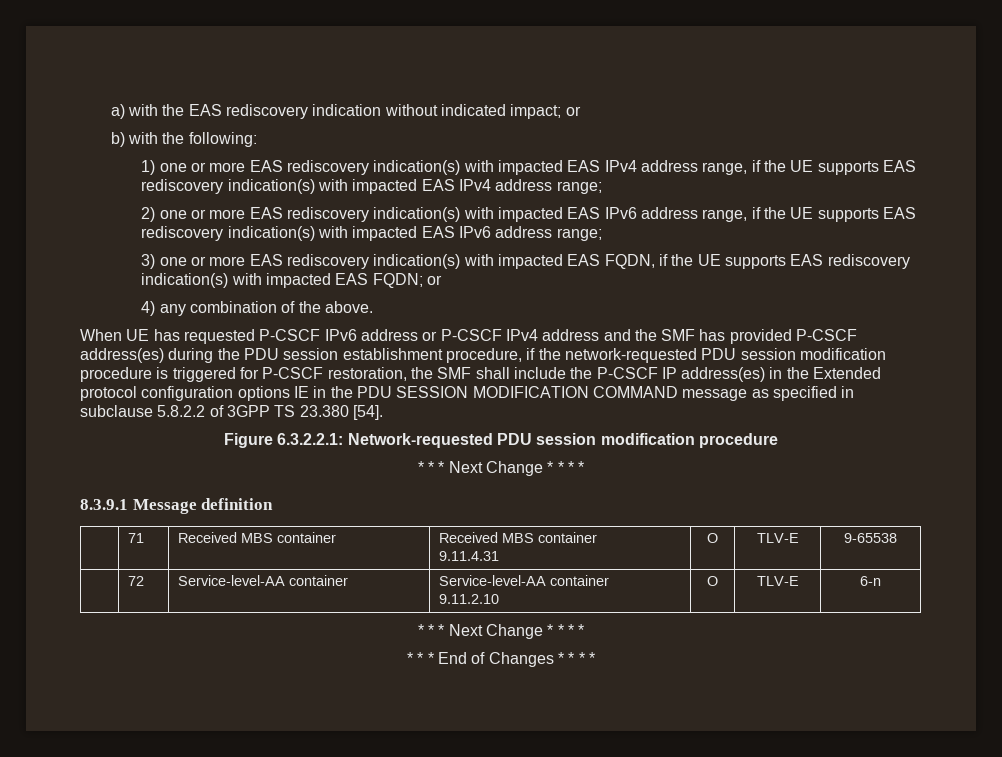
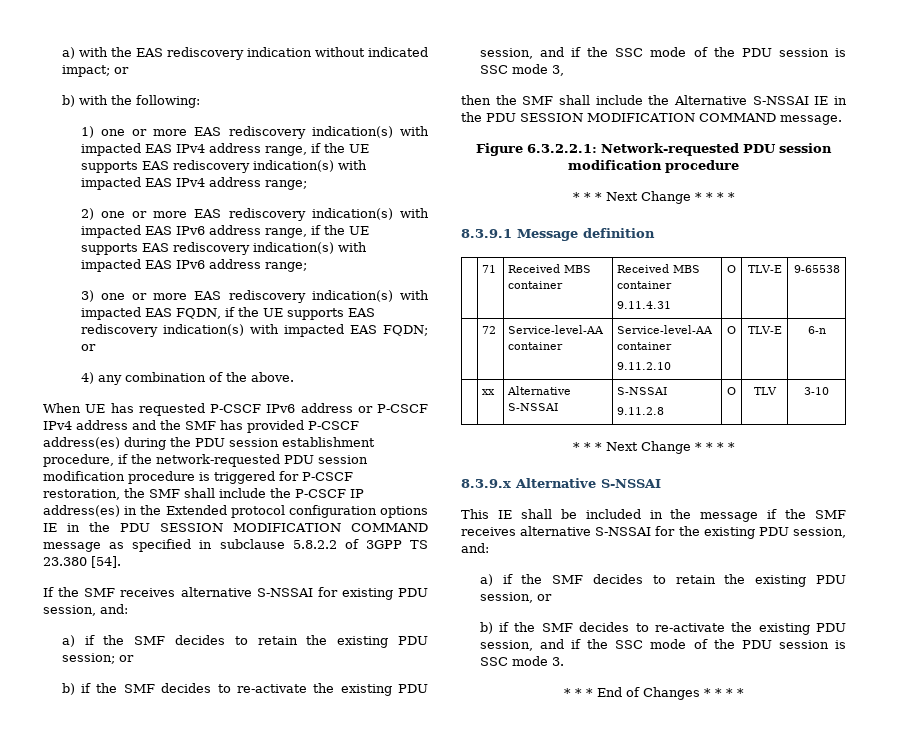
(383, 412) none -> [43,587,428,600] [43,604,128,616] [61,635,428,648] [61,653,134,664] [61,683,429,696] [479,47,846,59] [479,64,564,76] [461,95,847,105] [461,112,842,125] // If the SMF receives alternative S-NSSAI for existing PDU session, and: // a) if the SMF decides to retain the existing PDU session; or // b) if the SMF decides to re-activate the existing PDU session, and if the SSC mode of the PDU session is SSC mode 3, // then the SMF shall include the Alternative S-NSSAI IE in the PDU SESSION MODIFICATION COMMAND message.
[417,624,585,639] // * * * Next Change * * * * -> [482,389,496,395] [507,386,572,395] [508,403,559,411] [617,387,668,395] [617,407,665,415] [727,387,736,395] [753,387,777,395] [804,387,829,395] [572,441,735,454] [461,478,661,488] [461,509,846,522] [461,526,846,539] [461,543,489,553] [479,574,846,587] [479,592,552,603] [479,622,846,635] [479,639,846,651] [479,656,564,666] // | xx | Alternative S-NSSAI | S-NSSAI // 9.11.2.8 | O | TLV | 3-10 // * * * Next Change * * * * // 8.3.9.x Alternative S-NSSAI // This IE shall be included in the message if the SMF receives alternative S-NSSAI for the existing PDU session, and: // a) if the SMF decides to retain the existing PDU session, or // b) if the SMF decides to re-activate the existing PDU session, and if the SSC mode of the PDU session is SSC mode 3.

